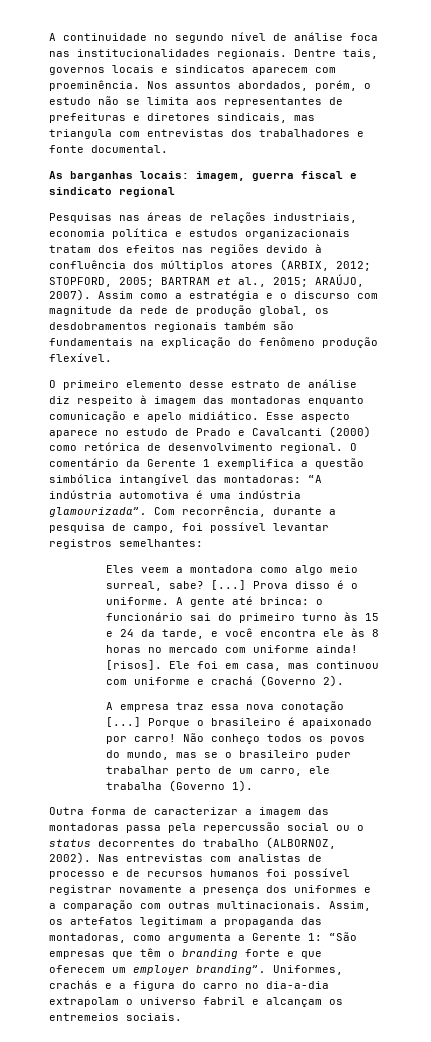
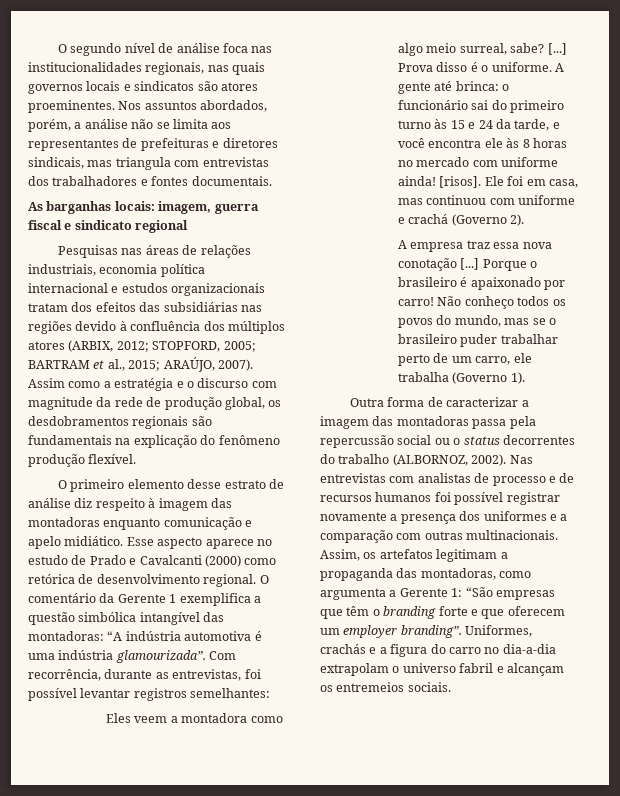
[49,33,168,41] A continuidade no -> [57,44,67,53] O
[217,49,378,59] regionais. Dentre tais, -> [145,62,266,75] regionais, nas quais
[252,67,336,75] [49,80,140,91] aparecem com proeminência. -> [197,81,258,91] [28,100,115,113] são atores proeminentes.
[364,83,371,89] [49,97,91,105] o estudo -> [74,119,128,129] a análise
[49,145,168,153] fonte documental. -> [151,176,272,186] fontes documentais.
(168, 233) none -> [28,283,108,293] internacional
(175, 249) none -> [139,302,238,312] das subsidiárias
[224,321,266,330] também -> (189, 422) none
[329,509,336,515] [49,523,175,533] a pesquisa de campo, -> [155,669,242,681] as entrevistas,

